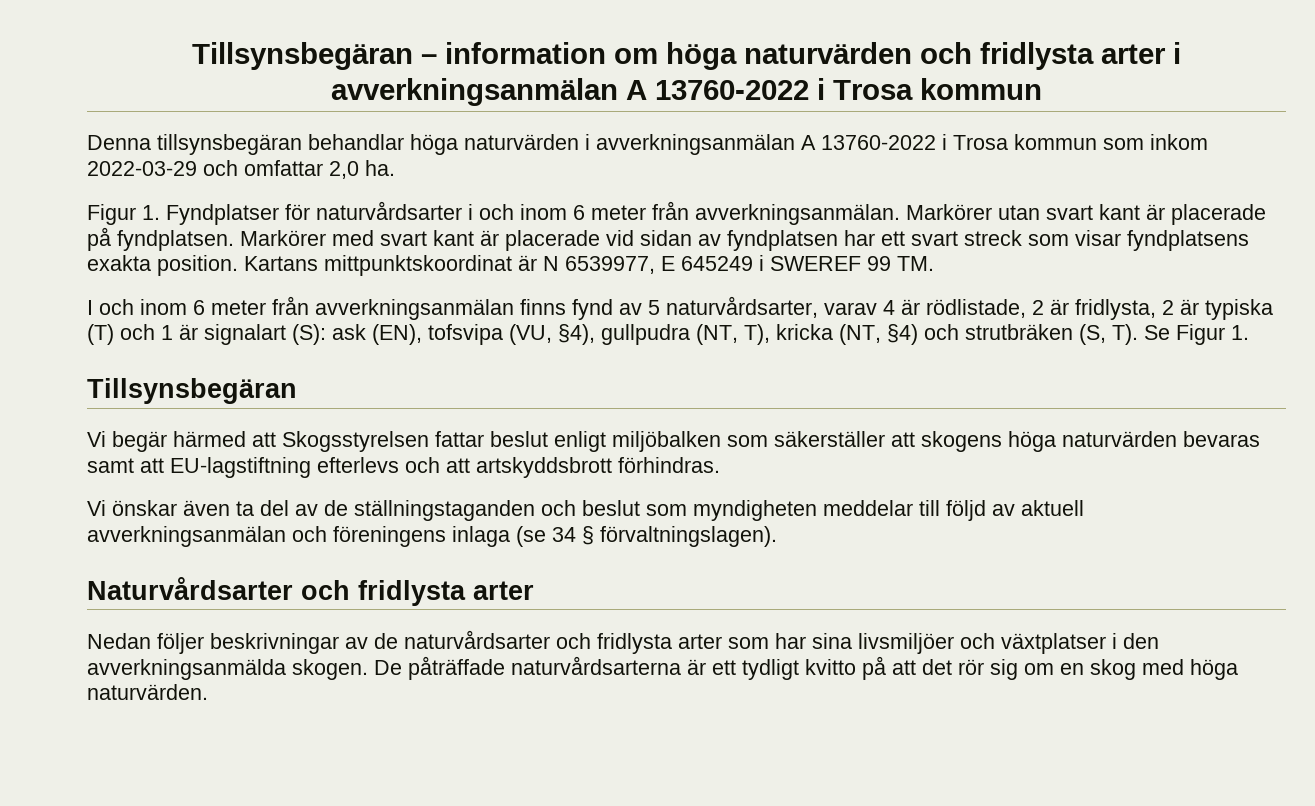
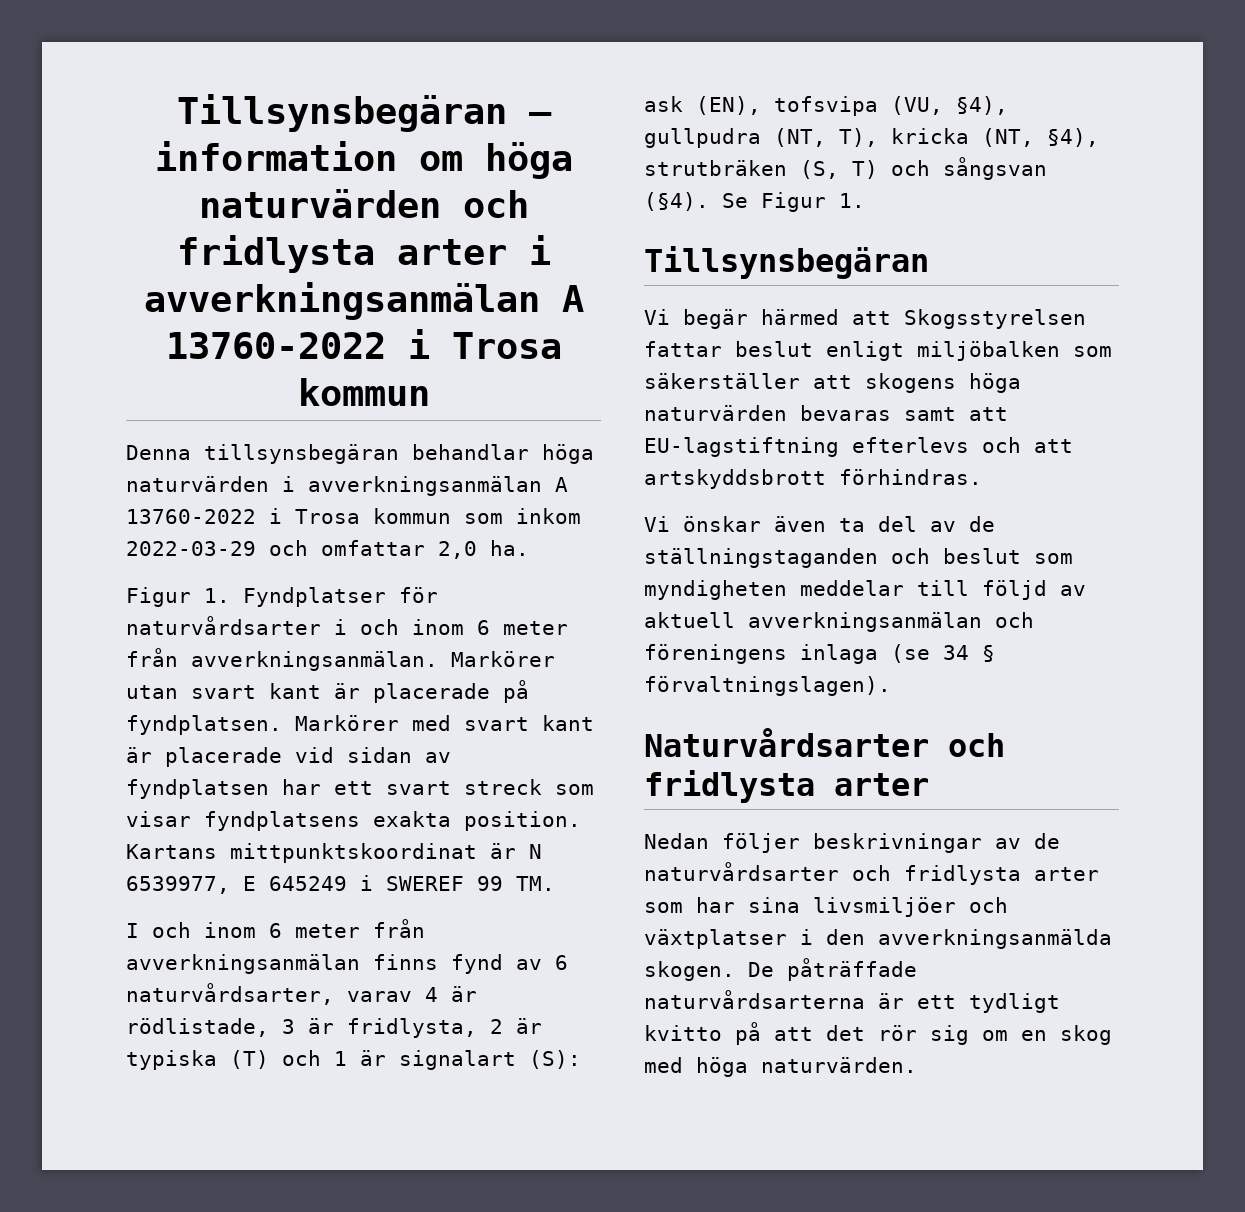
[648,300,660,315] 5 -> [555,955,568,970] 6
[1032,300,1044,315] 2 -> [282,1019,295,1034] 3
[887,324,1138,345] §4) och strutbräken (S, T). -> [1047,128,1099,147] [644,157,1047,180] [644,192,709,211] §4), strutbräken (S, T) och sångsvan (§4).

